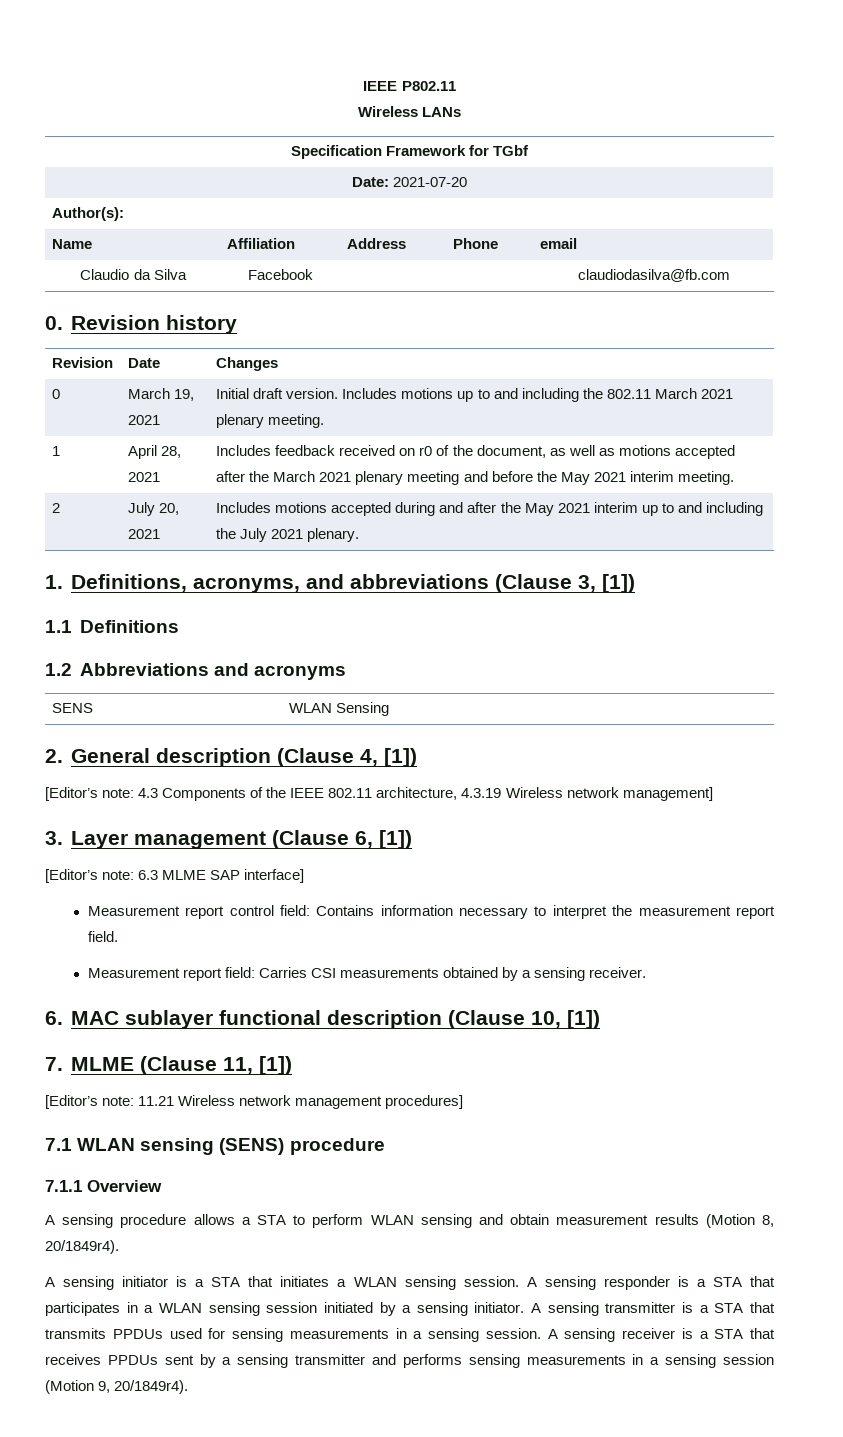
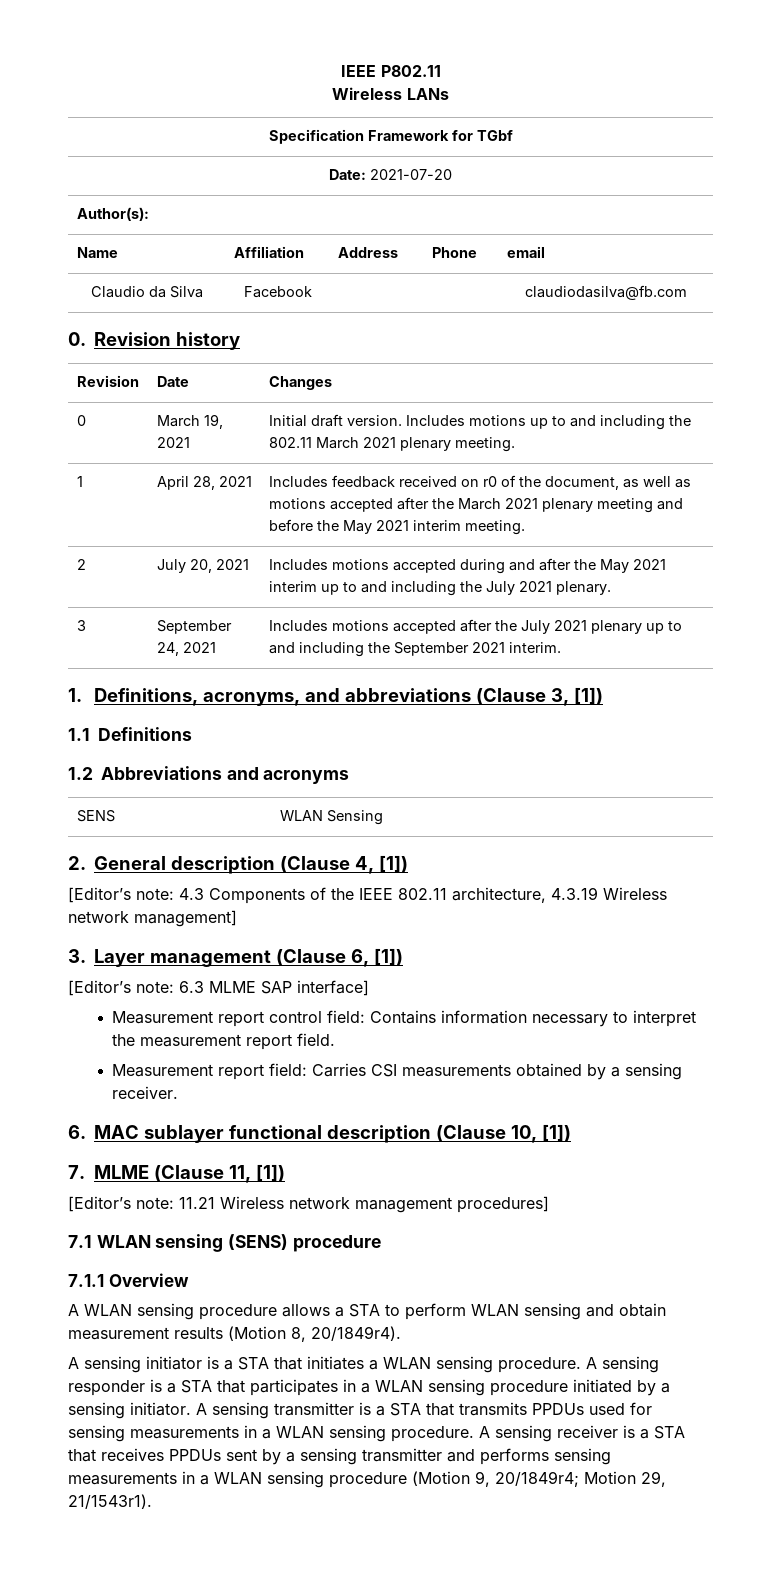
(360, 535) none -> [76,620,86,631] [156,620,232,634] [156,642,216,656] [268,619,682,634] [268,642,561,657] // 3 | September 24, 2021 | Includes motions accepted after the July 2021 plenary up to and including the September 2021 interim.
(55, 1220) none -> [84,1304,132,1316] WLAN
[463,1276,519,1287] session. -> [498,1357,581,1373] procedure.
[266,1302,318,1313] session -> [490,1380,568,1396] procedure
[428,1328,541,1342] sensing session. -> [276,1425,474,1442] WLAN sensing procedure.
[665,1354,775,1368] [45,1380,189,1394] sensing session (Motion 9, 20/1849r4). -> [214,1471,666,1488] [68,1494,152,1509] WLAN sensing procedure (Motion 9, 20/1849r4; Motion 29, 21/1543r1).

